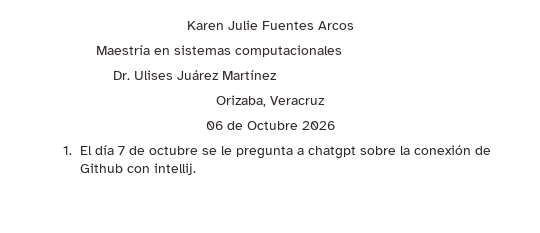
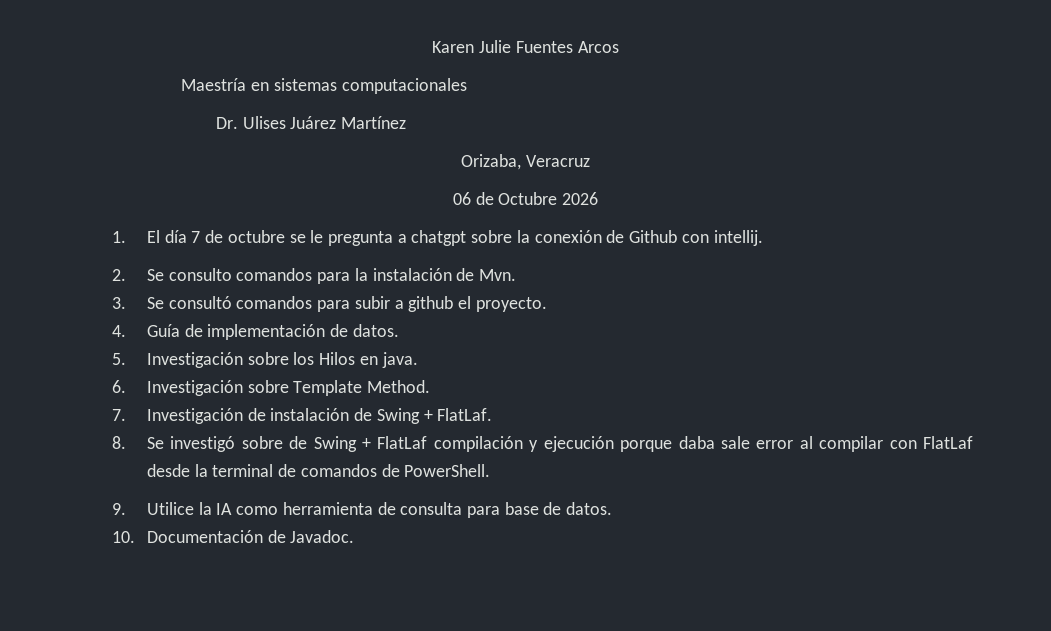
(196, 169) none -> [112,268,516,284] [112,296,547,312] [112,324,399,340] [112,352,418,368] [112,380,431,396] [112,408,493,424] [112,436,973,452] [146,464,491,477] [112,502,613,518] [112,530,355,543] // 2. Se consulto comandos para la instalación de Mvn. // 3. Se consultó comandos para subir a github el proyecto. // 4. Guía de implementación de datos. // 5. Investigación sobre los Hilos en java. // 6. Investigación sobre Template Method. // 7. Investigación de instalación de Swing + FlatLaf. // 8. Se investigó sobre de Swing + FlatLaf compilación y ejecución porque daba sale error al compilar con FlatLaf desde la terminal de comandos de PowerShell. // 9. Utilice la IA como herramienta de consulta para base de datos. // 10. Documentación de Javadoc.

